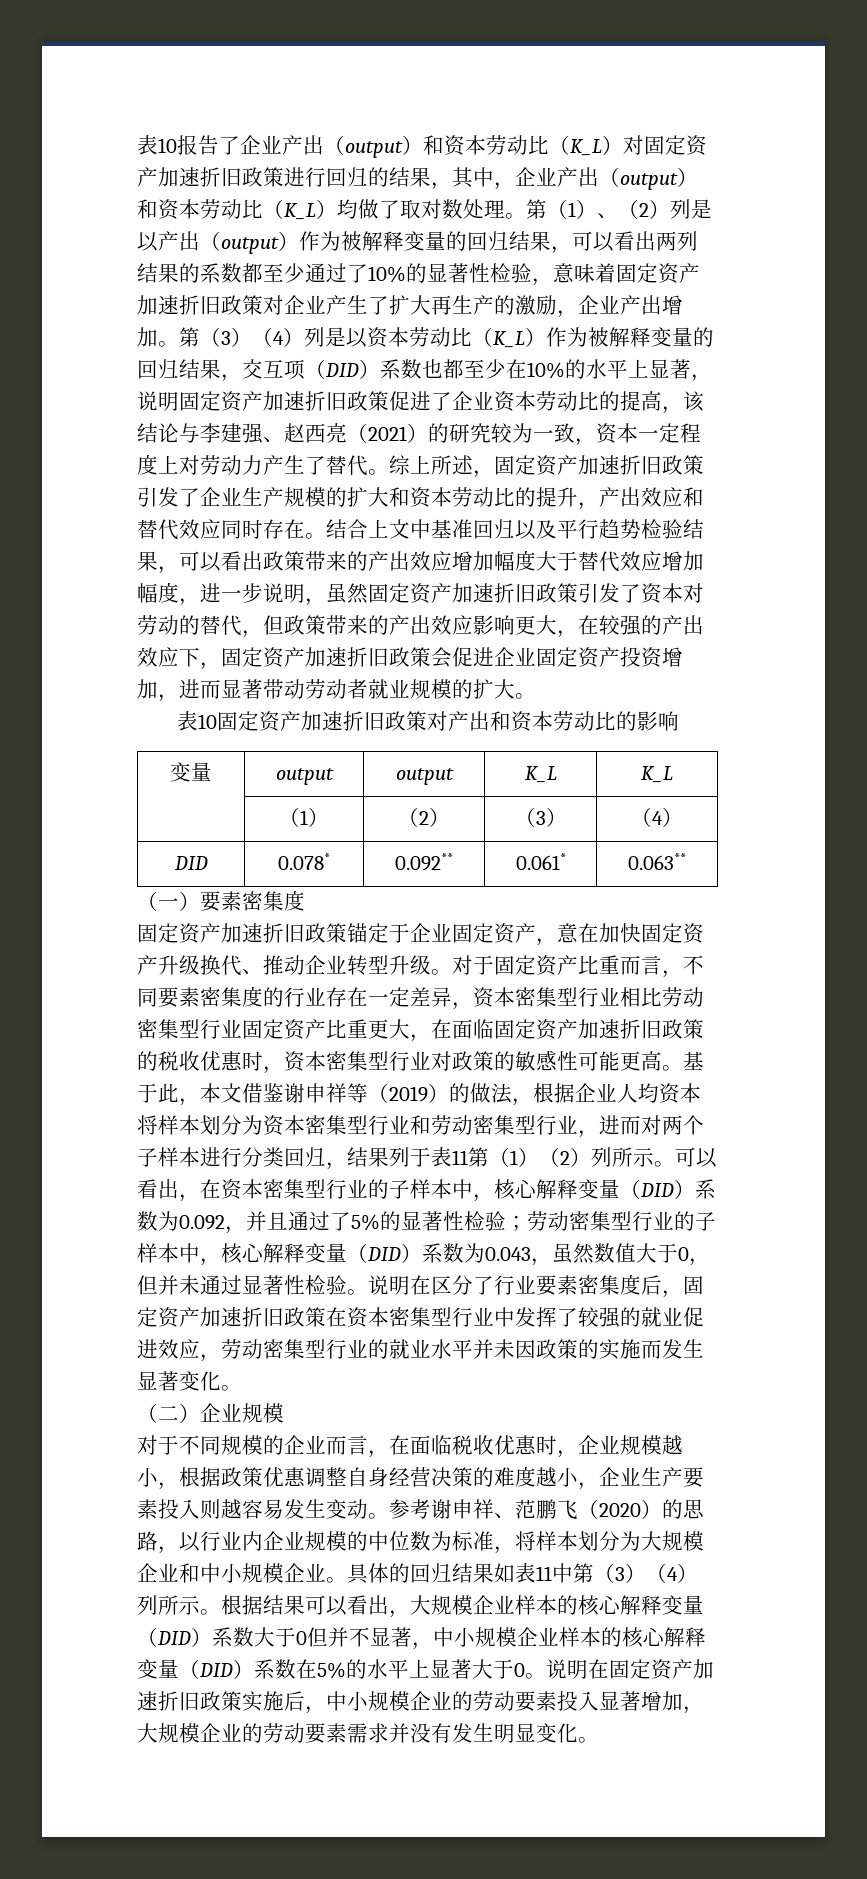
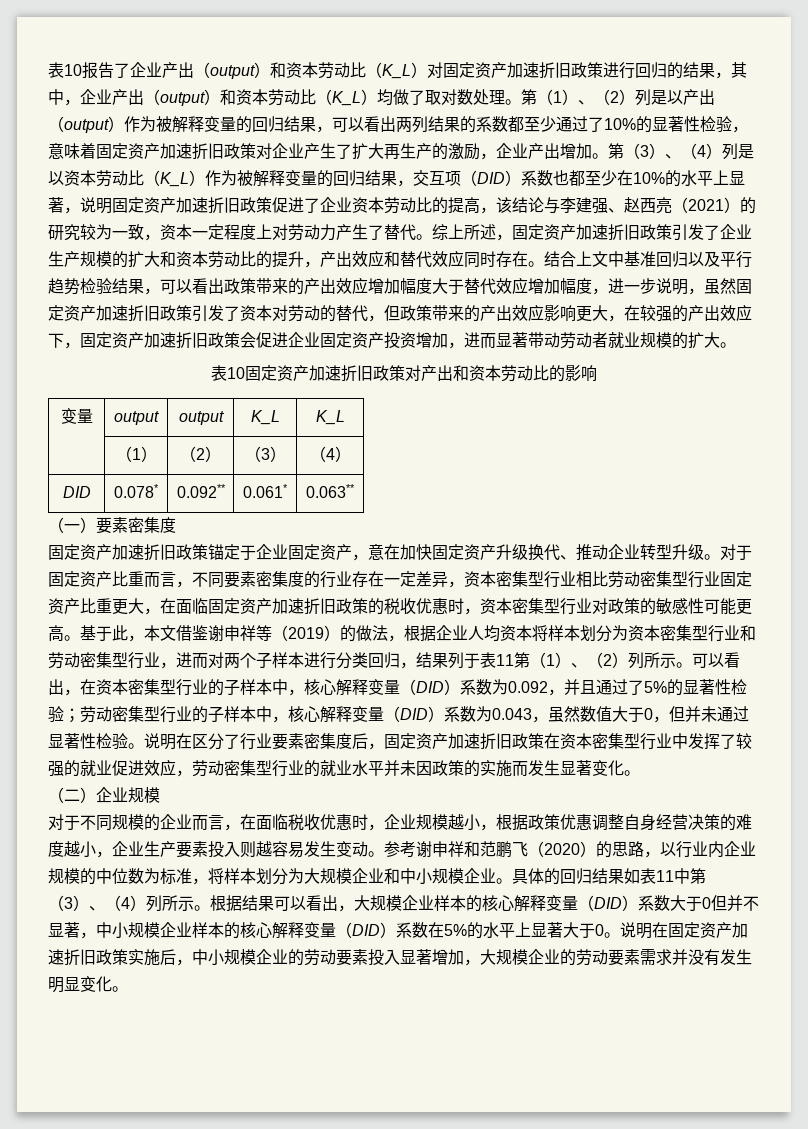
(252, 337) none -> [665,154,681,159] 、
(539, 1157) none -> [571,663,587,668] 、
[494,1513,515,1519] 、 -> [464,841,480,857] 和
(646, 1573) none -> [89,906,105,911] 、

